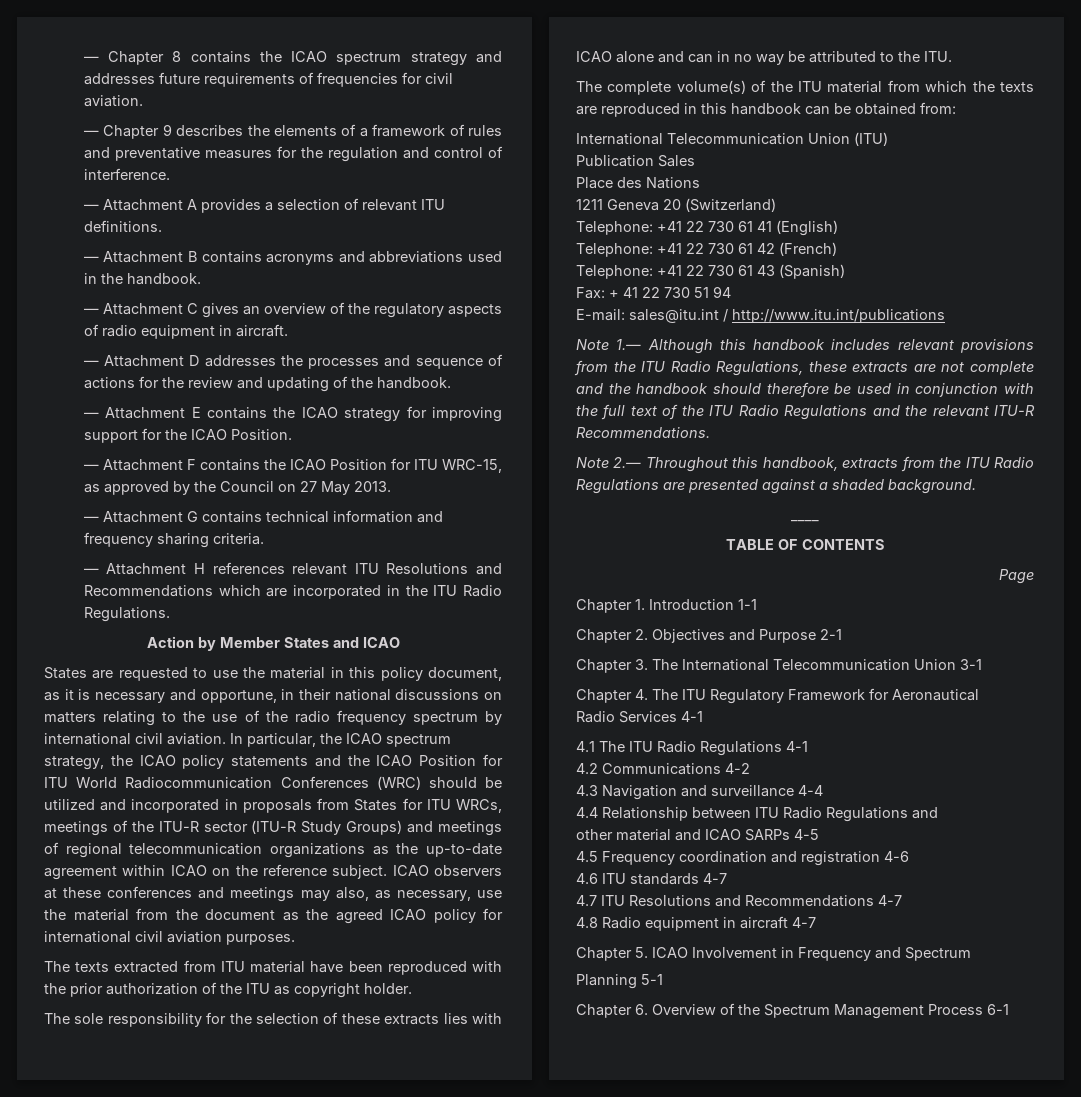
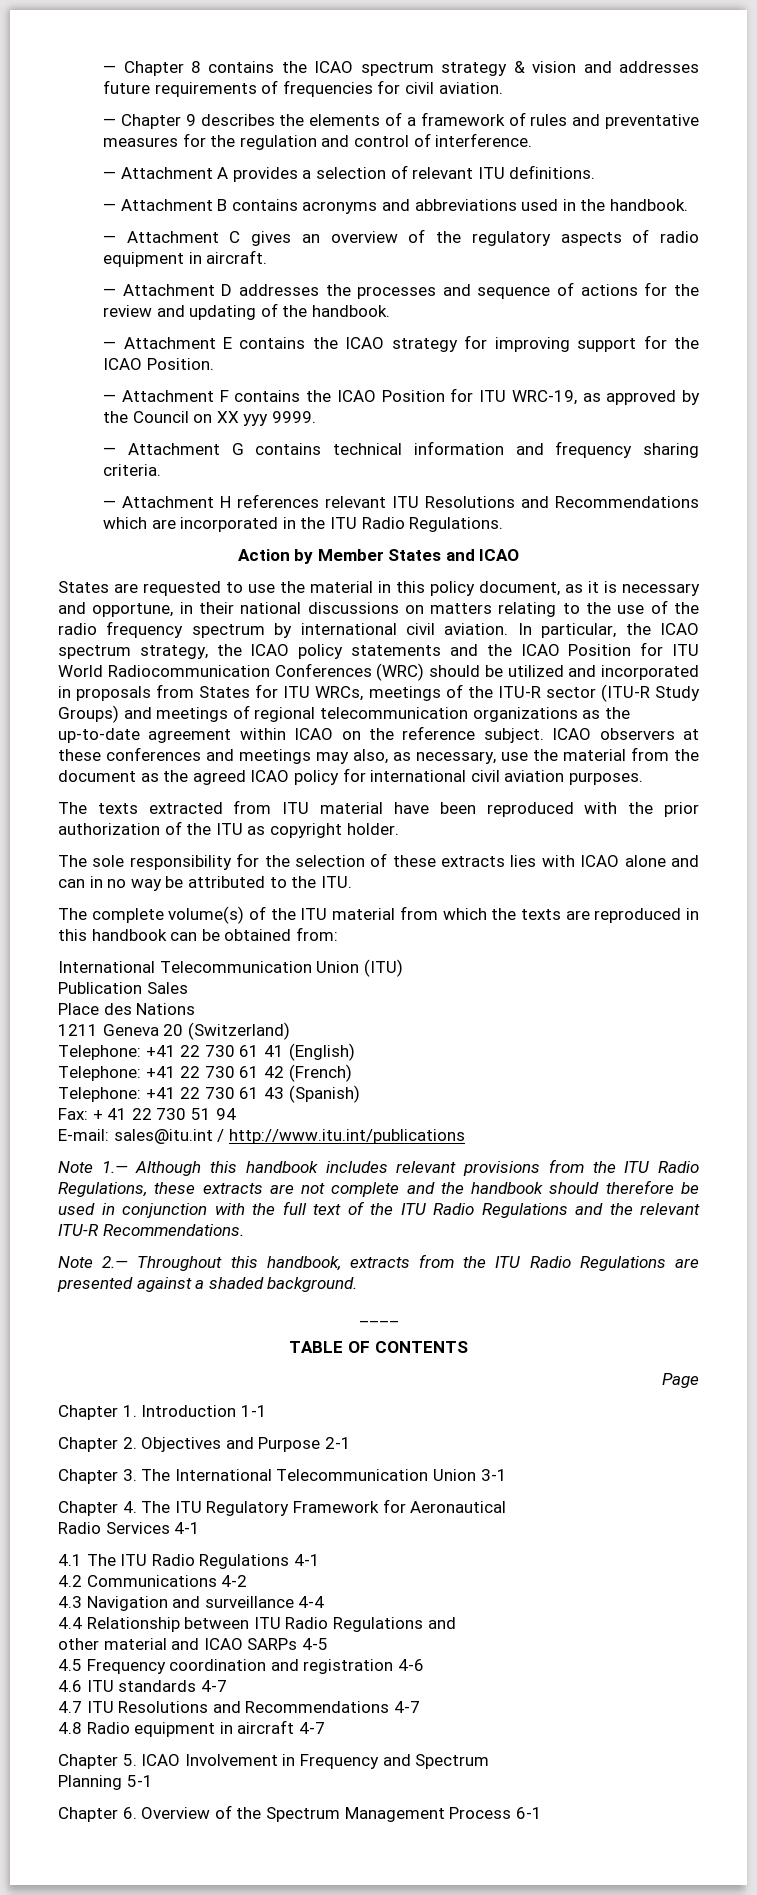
(467, 59) none -> [513,61,577,73] & vision
[442,459,503,473] WRC-15, -> [511,390,577,405] WRC-19,
[299,481,391,495] 27 May 2013. -> [216,411,316,426] XX yyy 9999.

